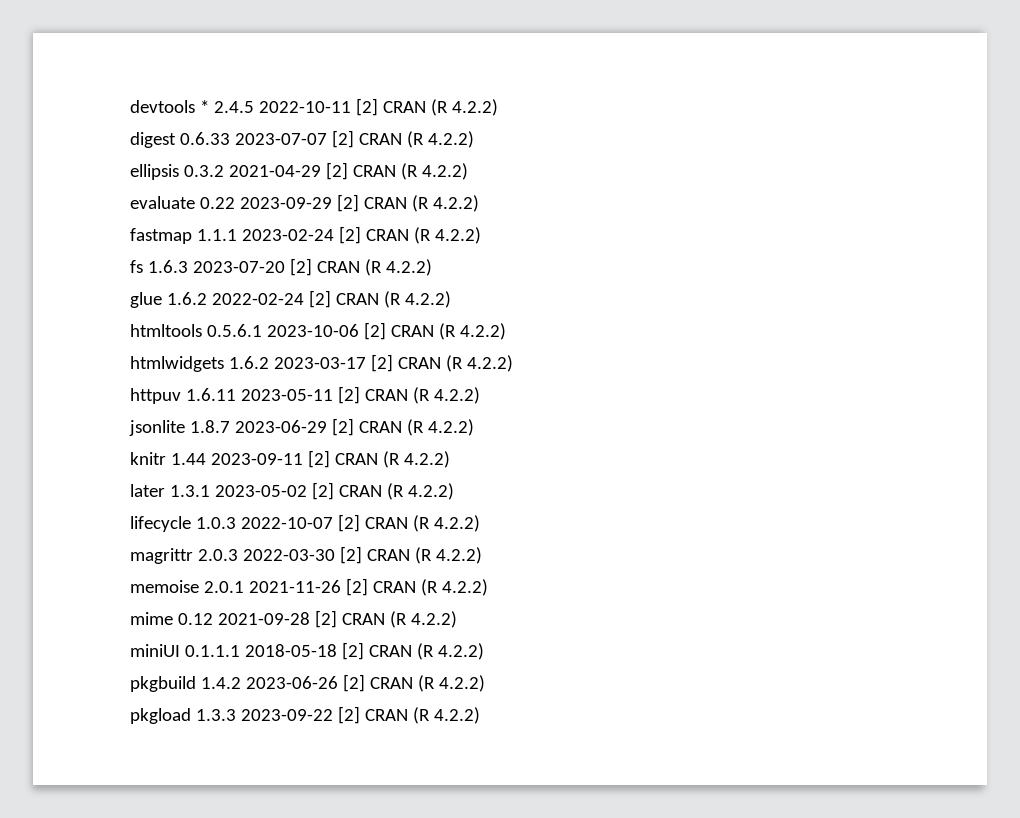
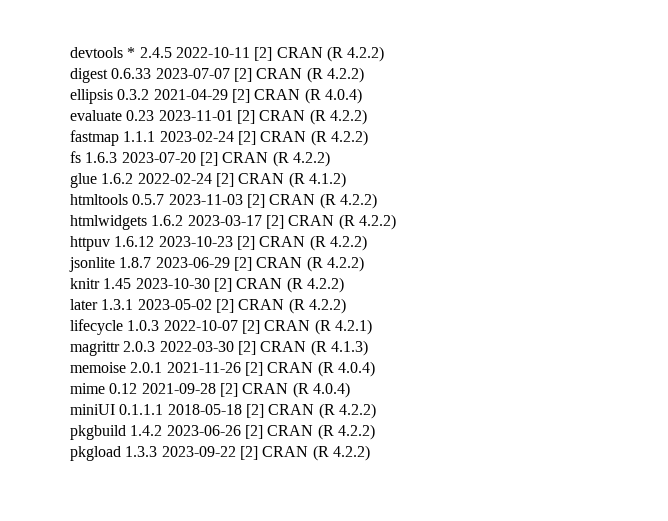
[421,163,468,180] 4.2.2) -> [324,88,362,104] 4.0.4)
[199,197,332,209] 0.22 2023-09-29 -> [126,110,233,121] 0.23 2023-11-01
[404,291,451,308] 4.2.2) -> [308,172,346,188] 4.1.2)
[206,324,359,337] 0.5.6.1 2023-10-06 -> [132,194,243,205] 0.5.7 2023-11-03
[185,388,333,401] 1.6.11 2023-05-11 -> [114,236,233,247] 1.6.12 2023-10-23
[170,453,303,465] 1.44 2023-09-11 -> [103,278,210,289] 1.45 2023-10-30
[433,515,480,532] 4.2.2) -> [334,319,372,335] 4.2.1)
[435,547,482,564] 4.2.2) -> [330,340,368,356] 4.1.3)
[441,579,488,596] 4.2.2) -> [337,361,375,377] 4.0.4)
[410,611,457,628] 4.2.2) -> [312,382,350,398] 4.0.4)

